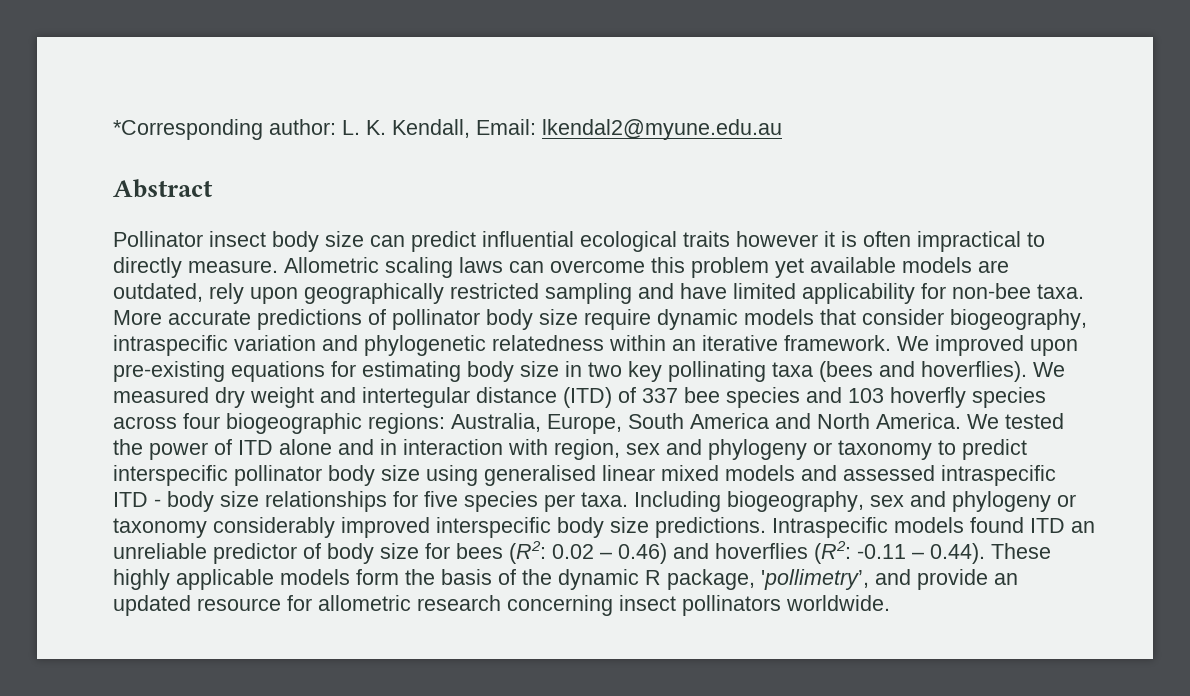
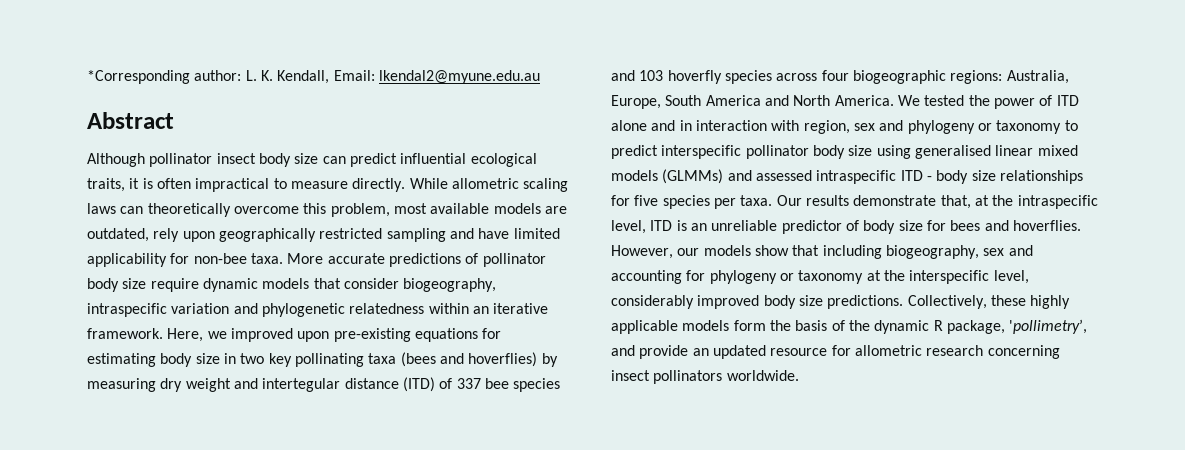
[113,231,203,247] Pollinator -> [87,153,213,167] Although pollinator
[683,231,818,247] traits however -> [87,178,125,192] traits,
[113,257,379,278] directly measure. Allometric -> [290,178,519,192] measure directly. While allometric
(544, 267) none -> [147,203,231,217] theoretically
[691,257,804,278] problem yet -> [330,203,427,217] problem, most
[897,336,929,351] We -> [167,328,227,342] Here, we
[921,361,1065,382] [113,387,209,403] hoverflies). We measured -> [468,352,558,367] [87,378,156,392] hoverflies) by measuring
(795, 473) none -> [662,169,724,184] (GLMMs)
[634,491,1076,512] [113,517,1065,538] Including biogeography, sex and phylogeny or taxonomy considerably improved interspecific body size predictions. Intraspecific models found ITD -> [776,195,1098,209] [611,220,687,234] Our results demonstrate that, at the intraspecific level, ITD is
[509,541,1051,564] (R2: 0.02 – 0.46) and hoverflies (R2: -0.11 – 0.44). These -> [984,220,1081,231] [611,245,1033,259] [611,270,1029,284] [611,295,1026,309] and hoverflies. However, our models show that including biogeography, sex and accounting for phylogeny or taxonomy at the interspecific level, considerably improved body size predictions. Collectively, these

